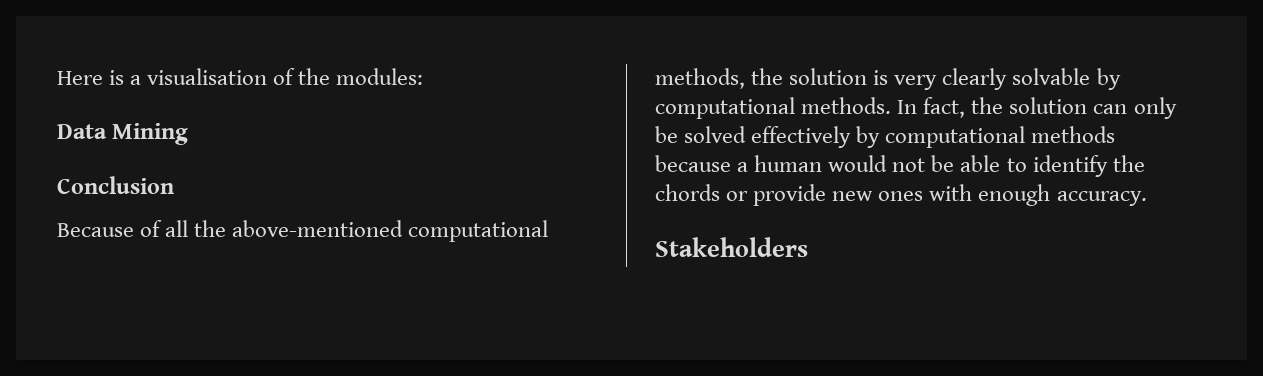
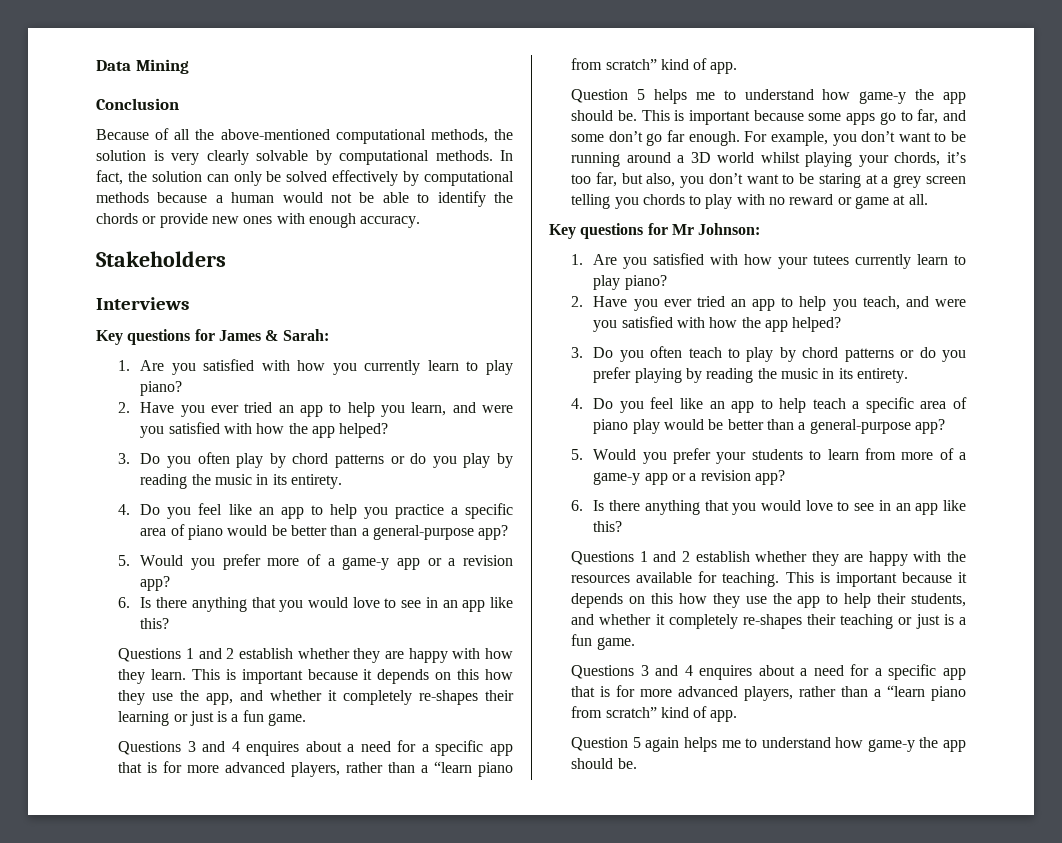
[57,68,424,85] Here is a visualisation of the modules: // -> (96, 65) none
(808, 247) none -> [96,297,189,310] [96,329,329,345] [118,359,514,375] [140,381,183,396] [118,402,513,417] [140,422,389,438] [118,452,514,468] [140,474,342,489] [118,503,514,519] [140,524,509,540] [118,554,513,570] [140,576,171,591] [118,597,513,612] [140,618,170,629] [118,648,513,663] [118,669,513,684] [118,690,514,705] [118,710,307,726] [118,740,513,756] [118,761,513,777] [571,58,738,74] [571,89,966,104] [571,109,966,125] [571,130,967,146] [571,152,966,167] [571,172,966,188] [571,194,928,209] [549,223,761,239] [571,253,967,269] [593,275,667,290] [571,296,966,311] [593,316,842,332] [571,346,967,362] [593,367,908,383] [571,397,967,413] [593,419,945,434] [571,448,966,464] [593,470,785,485] [571,500,966,515] [593,521,623,532] [571,551,967,566] [571,571,967,587] [571,593,966,608] [571,614,966,629] [571,634,635,650] [571,664,966,680] [571,685,966,701] [571,706,738,722] [571,737,966,752] [571,758,637,769] // Interviews // Key questions for James & Sarah: // 1. Are you satisfied with how you currently learn to play piano? // 2. Have you ever tried an app to help you learn, and were you satisfied with how the app helped? // 3. Do you often play by chord patterns or do you play by reading the music in its entirety. // 4. Do you feel like an app to help you practice a specific area of piano would be better than a general-purpose app? // 5. Would you prefer more of a game-y app or a revision app? // 6. Is there anything that you would love to see in an app like this? // Questions 1 and 2 establish whether they are happy with how they learn. This is important because it depends on this how they use the app, and whether it completely re-shapes their learning or just is a fun game. // Questions 3 and 4 enquires about a need for a specific app that is for more advanced players, rather than a “learn piano from scratch” kind of app. // Question 5 helps me to understand how game-y the app should be. This is important because some apps go to far, and some don’t go far enough. For example, you don’t want to be running around a 3D world whilst playing your chords, it’s too far, but also, you don’t want to be staring at a grey screen telling you chords to play with no reward or game at all. // Key questions for Mr Johnson: // 1. Are you satisfied with how your tutees currently learn to play piano? // 2. Have you ever tried an app to help you teach, and were you satisfied with how the app helped? // 3. Do you often teach to play by chord patterns or do you prefer playing by reading the music in its entirety. // 4. Do you feel like an app to help teach a specific area of piano play would be better than a general-purpose app? // 5. Would you prefer your students to learn from more of a game-y app or a revision app? // 6. Is there anything that you would love to see in an app like this? // Questions 1 and 2 establish whether they are happy with the resources available for teaching. This is important because it depends on this how they use the app to help their students, and whether it completely re-shapes their teaching or just is a fun game. // Questions 3 and 4 enquires about a need for a specific app that is for more advanced players, rather than a “learn piano from scratch” kind of app. // Question 5 again helps me to understand how game-y the app should be.

